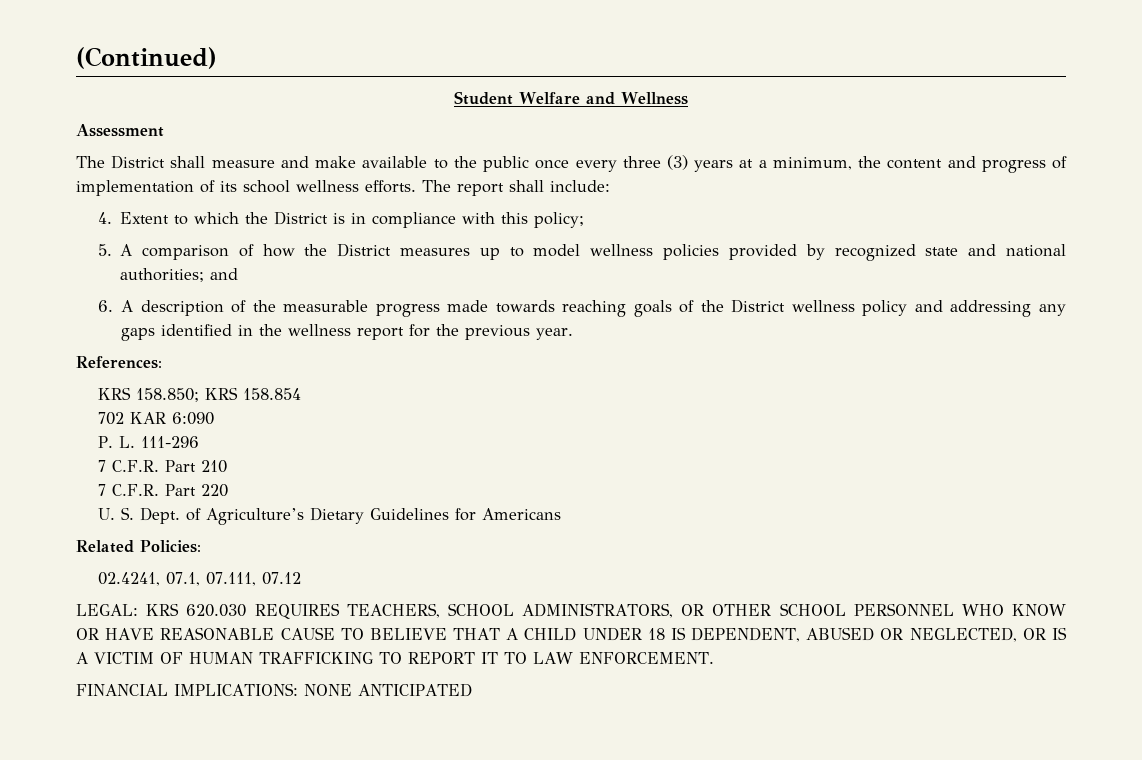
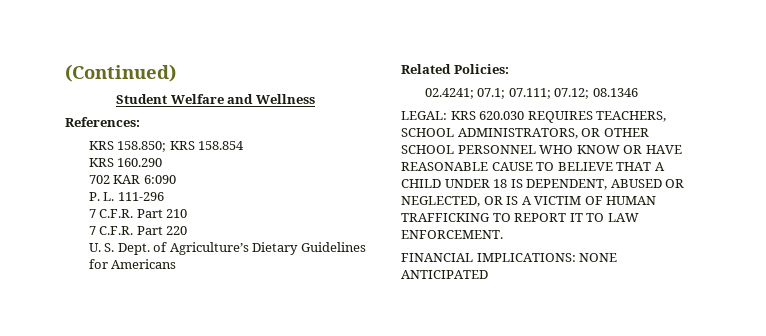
[76,124,164,137] [76,155,1068,173] [76,180,610,196] [97,211,585,228] [97,243,1066,261] [120,268,239,282] [97,299,1067,317] [121,324,574,341] // Assessment // The District shall measure and make available to the public once every three (3) years at a minimum, the content and progress of implementation of its school wellness efforts. The report shall include: // 4. Extent to which the District is in compliance with this policy; // 5. A comparison of how the District measures up to model wellness policies provided by recognized state and national authorities; and // 6. A description of the measurable progress made towards reaching goals of the District wellness policy and addressing any gaps identified in the wellness report for the previous year. -> (315, 99) none
(301, 394) none -> [88,158,163,167] // KRS 160.290
[97,572,301,586] 02.4241, 07.1, 07.111, 07.12 -> [424,88,638,99] 02.4241; 07.1; 07.111; 07.12; 08.1346

